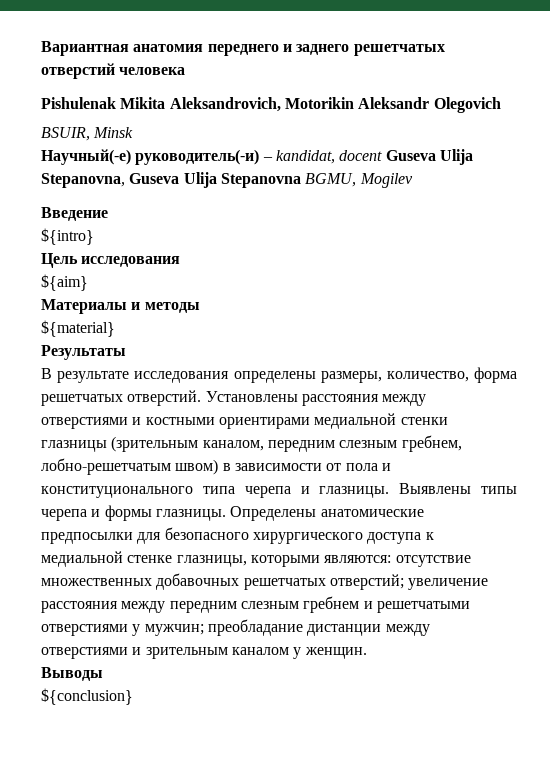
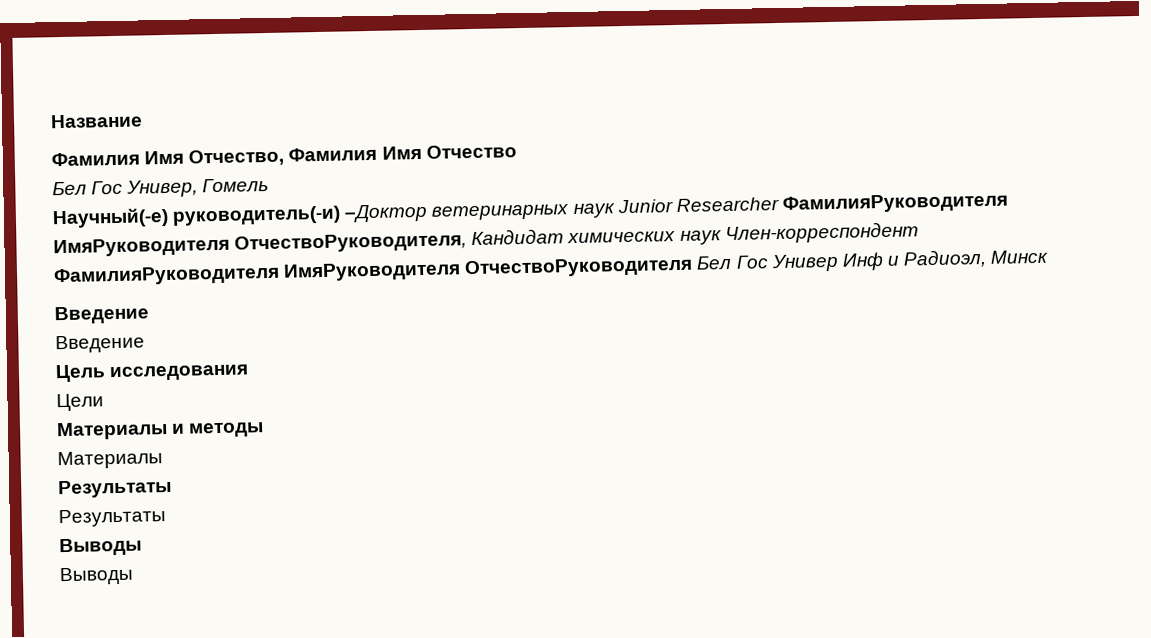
[41,41,445,56] [41,63,186,79] [41,97,501,113] [41,127,134,141] [41,149,473,165] [41,172,413,188] [41,207,108,221] [41,228,94,245] Вариантная анатомия переднего и заднего решетчатых отверстий человека // Pishulenak Mikita Aleksandrovich, Motorikin Aleksandr Olegovich // BSUIR, Minsk // Научный(-е) руководитель(-и) – kandidat, docent Guseva Ulija Stepanovna, Guseva Ulija Stepanovna BGMU, Mogilev // Введение // ${intro} -> [50,113,143,129] [51,144,517,167] [52,177,270,198] [52,192,1008,229] [53,221,919,258] [53,248,1049,287] [54,305,149,325] [55,334,145,354] Название // Фамилия Имя Отчество, Фамилия Имя Отчество // Бел Гос Универ, Гомель // Научный(-е) руководитель(-и) –Доктор ветеринарных наук Junior Researcher ФамилияРуководителя ИмяРуководителя ОтчествоРуководителя, Кандидат химических наук Член-корреспондент ФамилияРуководителя ИмяРуководителя ОтчествоРуководителя Бел Гос Универ Инф и Радиоэл, Минск // Введение // Введение
[41,274,88,291] ${aim} -> [56,393,104,412] Цели
[41,320,115,337] [41,345,126,360] [41,367,517,383] [41,390,427,406] [41,413,448,429] [41,435,462,452] [41,458,391,475] [41,483,517,498] [41,505,424,521] [41,527,434,544] [41,551,471,567] [41,573,489,590] [41,596,470,613] [41,619,430,636] [41,647,367,659] ${material} // Результаты // В результате исследования определены размеры, количество, форма решетчатых отверстий. Установлены расстояния между отверстиями и костными ориентирами медиальной стенки глазницы (зрительным каналом, передним слезным гребнем, лобно-решетчатым швом) в зависимости от пола и конституционального типа черепа и глазницы. Выявлены типы черепа и формы глазницы. Определены анатомические предпосылки для безопасного хирургического доступа к медиальной стенке глазницы, которыми являются: отсутствие множественных добавочных решетчатых отверстий; увеличение расстояния между передним слезным гребнем и решетчатыми отверстиями у мужчин; преобладание дистанции между отверстиями и зрительным каналом у женщин. -> [57,450,163,470] [58,478,172,499] [58,508,166,528] Материалы // Результаты // Результаты
[41,688,133,705] ${conclusion} -> [59,566,134,586] Выводы

